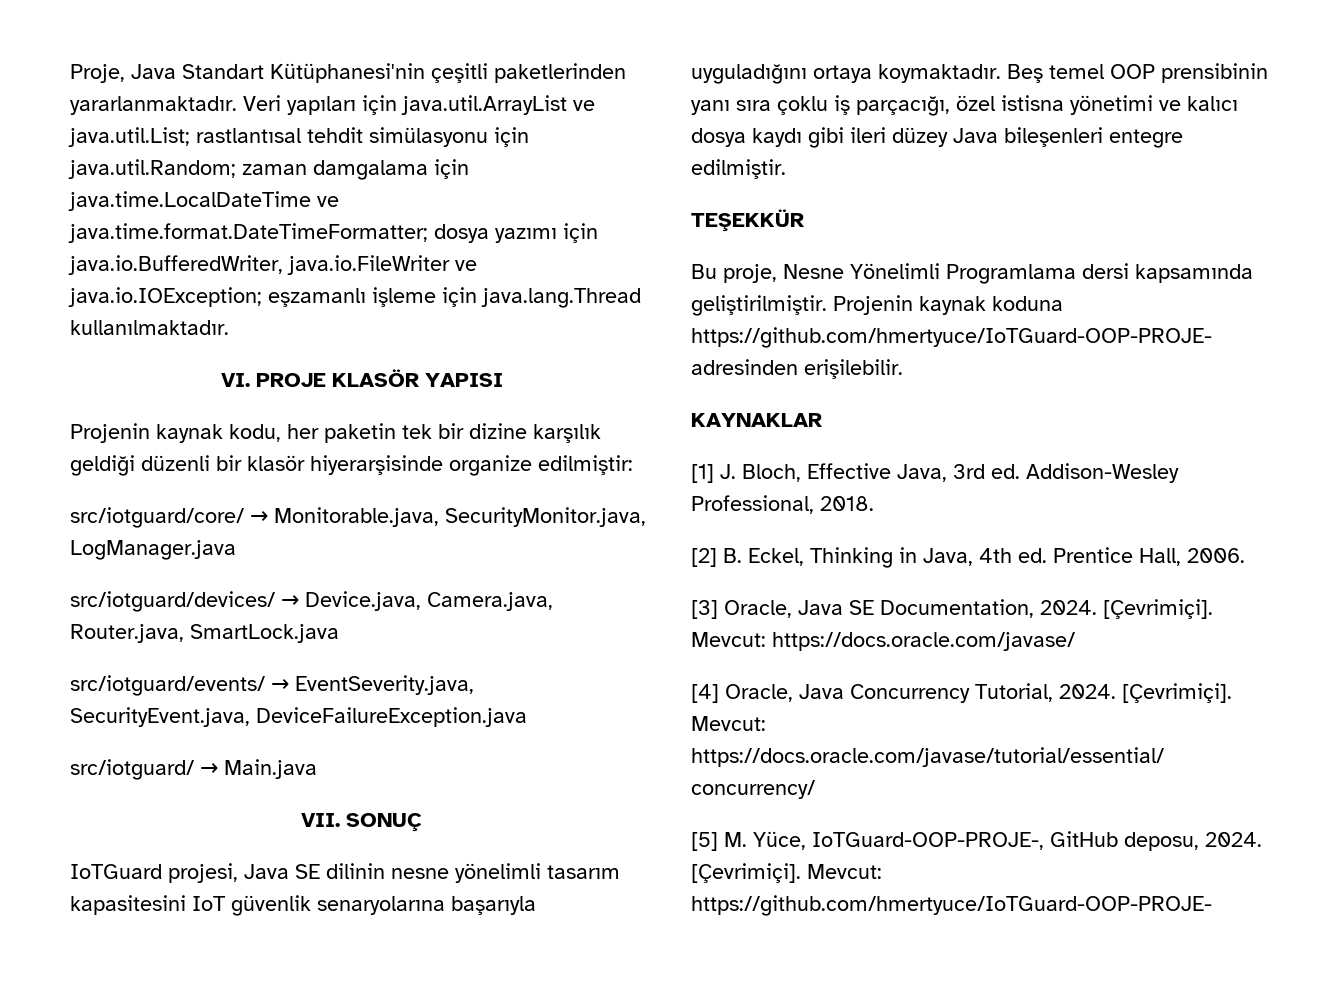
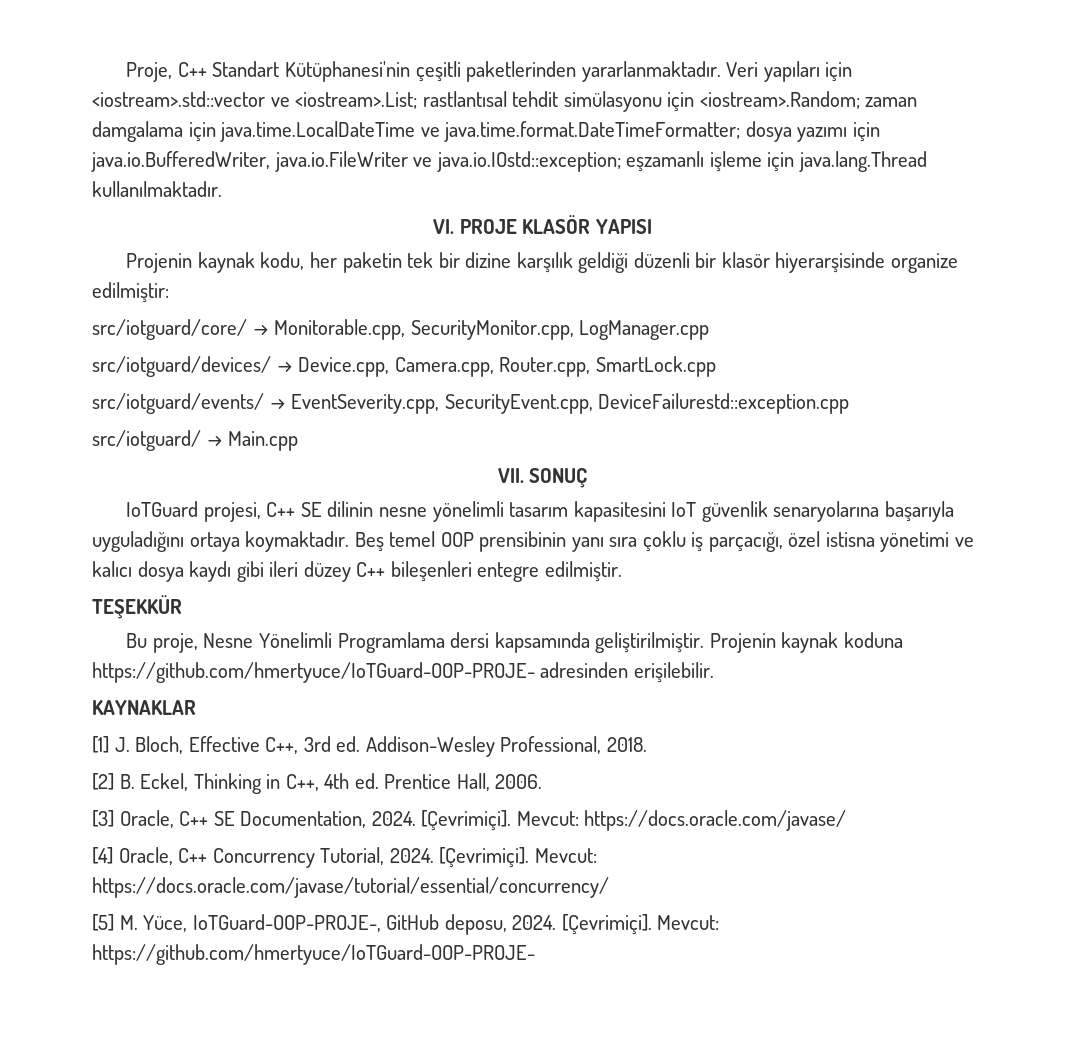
[131,64,176,79] Java -> [177,62,207,77] C++
[401,95,595,115] [68,127,190,147] java.util.ArrayList ve java.util.List; -> [92,91,418,109] <iostream>.std::vector ve <iostream>.List;
[68,159,236,179] java.util.Random; -> [699,91,860,109] <iostream>.Random;
[68,287,262,307] java.io.IOException; -> [436,151,621,172] java.io.IOstd::exception;
[274,507,646,527] [70,540,236,560] Monitorable.java, SecurityMonitor.java, LogManager.java -> [274,319,710,340] Monitorable.cpp, SecurityMonitor.cpp, LogManager.cpp
[305,591,553,611] [70,624,339,643] Device.java, Camera.java, Router.java, SmartLock.java -> [298,356,716,377] Device.cpp, Camera.cpp, Router.cpp, SmartLock.cpp
[295,675,474,695] [70,707,527,727] EventSeverity.java, SecurityEvent.java, DeviceFailureException.java -> [291,393,850,414] EventSeverity.cpp, SecurityEvent.cpp, DeviceFailurestd::exception.cpp
[224,759,317,779] Main.java -> [228,431,299,451] Main.cpp
[244,864,289,879] Java -> [266,502,296,517] C++
[953,128,998,143] Java -> [356,562,386,577] C++
[897,464,947,482] Java, -> [265,737,299,754] C++,
[923,548,973,566] Java, -> [285,774,319,791] C++,
[798,600,843,615] Java -> [179,811,209,826] C++
[799,684,844,699] Java -> [178,848,208,863] C++

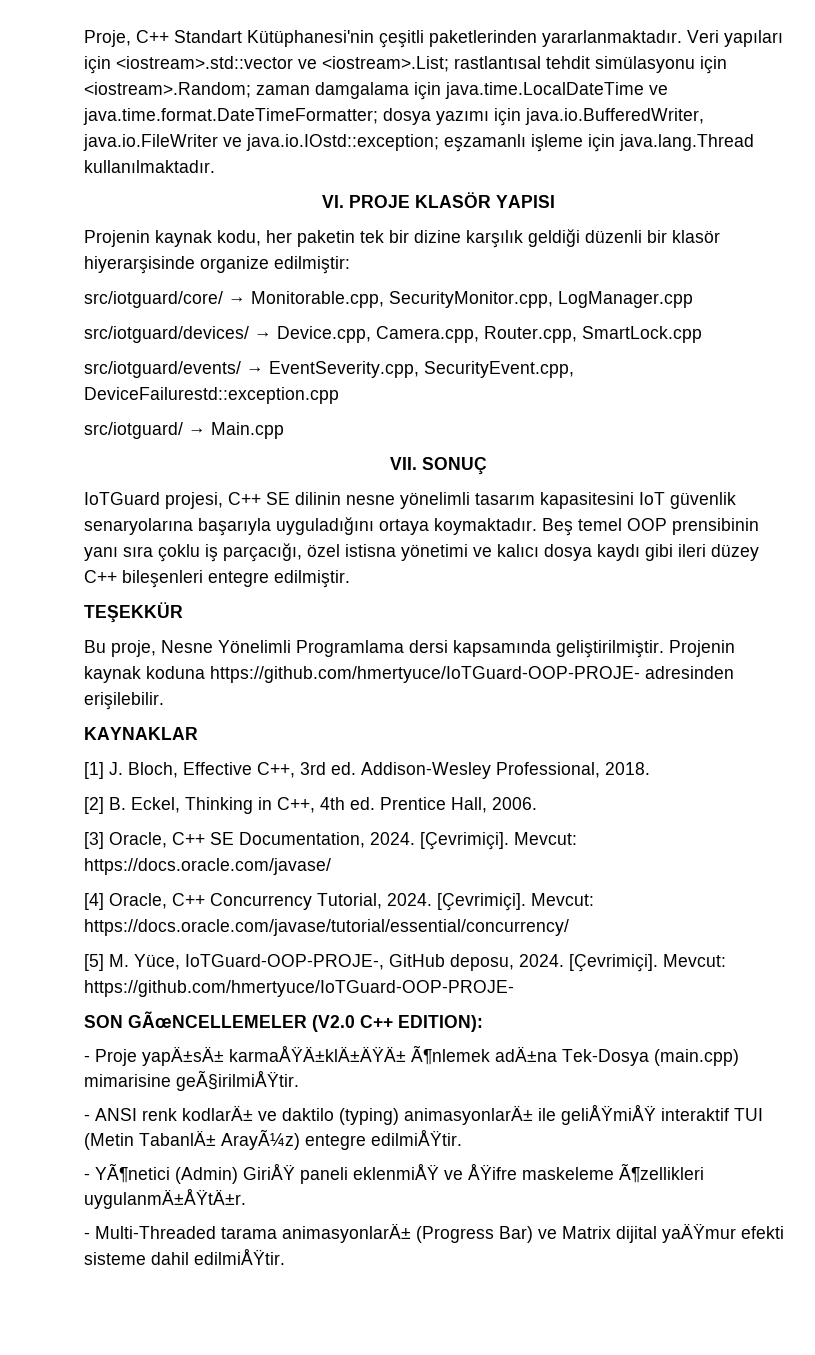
(535, 954) none -> [84,1011,483,1032] [84,1045,739,1066] [84,1070,299,1091] [84,1104,763,1125] [84,1129,462,1150] [84,1163,704,1184] [84,1188,246,1209] [84,1223,784,1243] [84,1248,285,1265] // SON GÃœNCELLEMELER (V2.0 C++ EDITION): // - Proje yapÄ±sÄ± karmaÅŸÄ±klÄ±ÄŸÄ± Ã¶nlemek adÄ±na Tek-Dosya (main.cpp) mimarisine geÃ§irilmiÅŸtir. // - ANSI renk kodlarÄ± ve daktilo (typing) animasyonlarÄ± ile geliÅŸmiÅŸ interaktif TUI (Metin TabanlÄ± ArayÃ¼z) entegre edilmiÅŸtir. // - YÃ¶netici (Admin) GiriÅŸ paneli eklenmiÅŸ ve ÅŸifre maskeleme Ã¶zellikleri uygulanmÄ±ÅŸtÄ±r. // - Multi-Threaded tarama animasyonlarÄ± (Progress Bar) ve Matrix dijital yaÄŸmur efekti sisteme dahil edilmiÅŸtir.

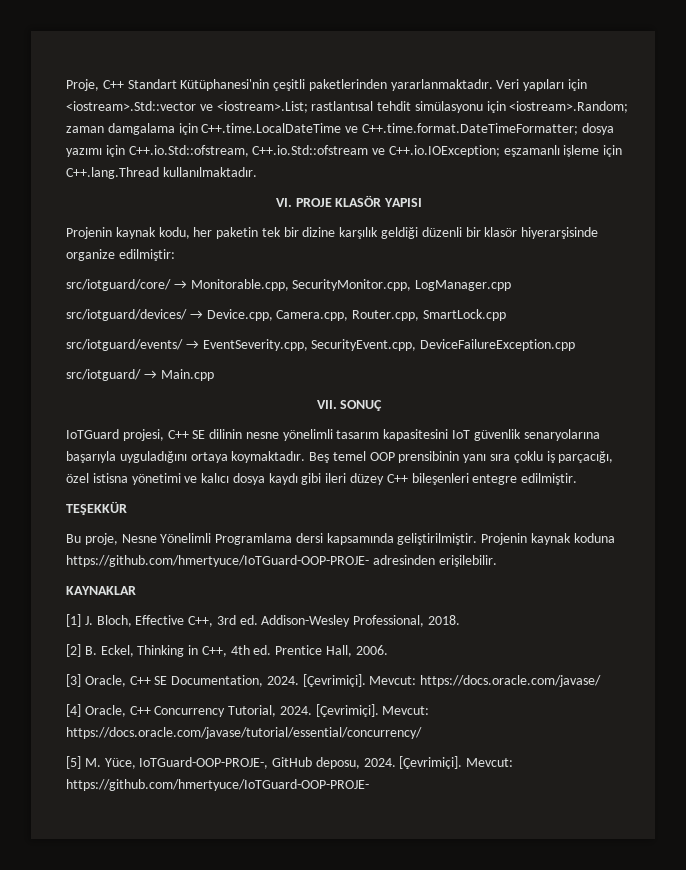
[116,56,293,69] <iostream>.std::vector -> [66,101,196,111] <iostream>.Std::vector
[445,82,668,99] [83,108,704,126] [83,134,439,151] java.time.LocalDateTime ve java.time.format.DateTimeFormatter; dosya yazımı için java.io.BufferedWriter, java.io.FileWriter ve java.io.IOstd::exception; -> [201,123,614,135] [66,145,500,157] C++.time.LocalDateTime ve C++.time.format.DateTimeFormatter; dosya yazımı için C++.io.Std::ofstream, C++.io.Std::ofstream ve C++.io.IOException;
[619,134,754,151] java.lang.Thread -> [66,167,159,179] C++.lang.Thread
[84,387,339,404] DeviceFailurestd::exception.cpp -> [420,339,576,351] DeviceFailureException.cpp
[84,1011,483,1032] [84,1045,739,1066] [84,1070,299,1091] [84,1104,763,1125] [84,1129,462,1150] [84,1163,704,1184] [84,1188,246,1209] [84,1223,784,1243] [84,1248,285,1265] // SON GÃœNCELLEMELER (V2.0 C++ EDITION): // - Proje yapÄ±sÄ± karmaÅŸÄ±klÄ±ÄŸÄ± Ã¶nlemek adÄ±na Tek-Dosya (main.cpp) mimarisine geÃ§irilmiÅŸtir. // - ANSI renk kodlarÄ± ve daktilo (typing) animasyonlarÄ± ile geliÅŸmiÅŸ interaktif TUI (Metin TabanlÄ± ArayÃ¼z) entegre edilmiÅŸtir. // - YÃ¶netici (Admin) GiriÅŸ paneli eklenmiÅŸ ve ÅŸifre maskeleme Ã¶zellikleri uygulanmÄ±ÅŸtÄ±r. // - Multi-Threaded tarama animasyonlarÄ± (Progress Bar) ve Matrix dijital yaÄŸmur efekti sisteme dahil edilmiÅŸtir. -> (369, 785) none

